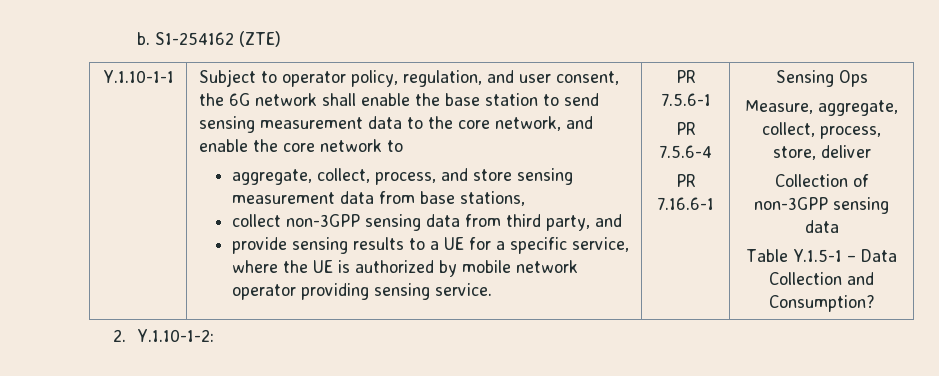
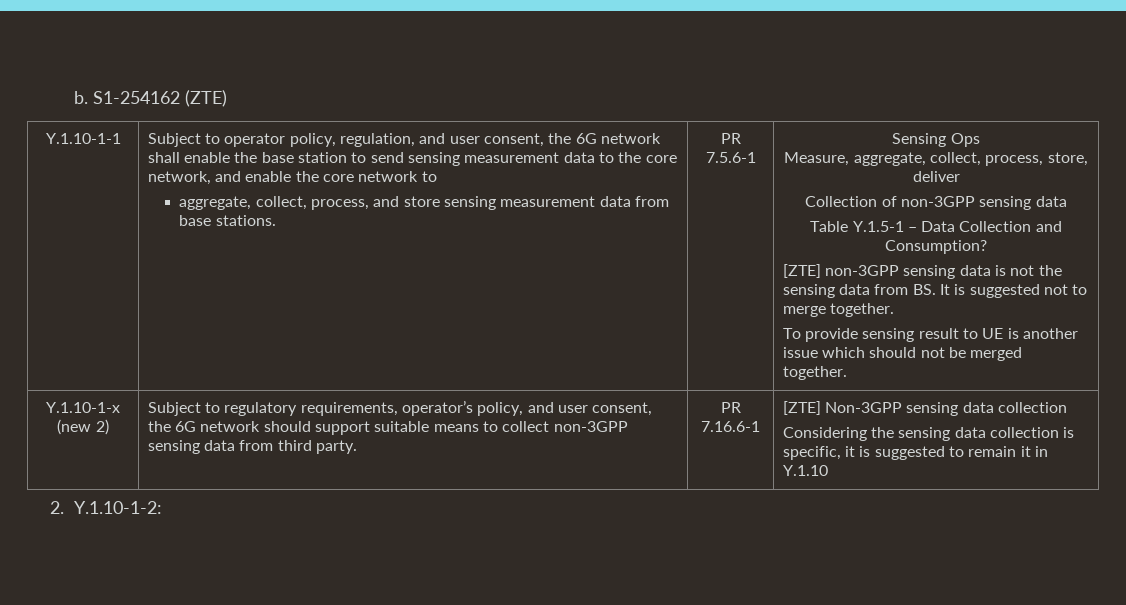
[460,191,526,206] [232,214,623,231] [232,237,630,254] [232,260,579,277] [232,283,493,300] [675,70,696,83] [660,93,711,106] [675,122,696,135] [659,145,712,158] [675,174,696,187] [657,197,714,210] stations, // collect non-3GPP sensing data from third party, and // provide sensing results to a UE for a specific service, where the UE is authorized by mobile network operator providing sensing service. | PR 7.5.6-1 // PR 7.5.6-4 // PR 7.16.6-1 -> [215,215,276,226] [720,133,741,144] [705,152,756,163] stations. | PR 7.5.6-1
(875, 303) none -> [782,264,1062,279] [782,284,1088,298] [782,303,895,317] [782,328,1078,342] [782,347,1023,361] [782,366,847,380] [46,402,120,413] [57,419,109,435] [147,400,653,416] [147,421,628,435] [147,440,357,454] [720,402,741,413] [701,421,760,432] [782,401,1067,416] [782,427,1075,441] [782,446,1048,460] [782,465,828,476] // [ZTE] non-3GPP sensing data is not the sensing data from BS. It is suggested not to merge together. // To provide sensing result to UE is another issue which should not be merged together. // Y.1.10-1-x (new 2) | Subject to regulatory requirements, operator’s policy, and user consent, the 6G network should support suitable means to collect non-3GPP sensing data from third party. | PR 7.16.6-1 | [ZTE] Non-3GPP sensing data collection // Considering the sensing data collection is specific, it is suggested to remain it in Y.1.10

